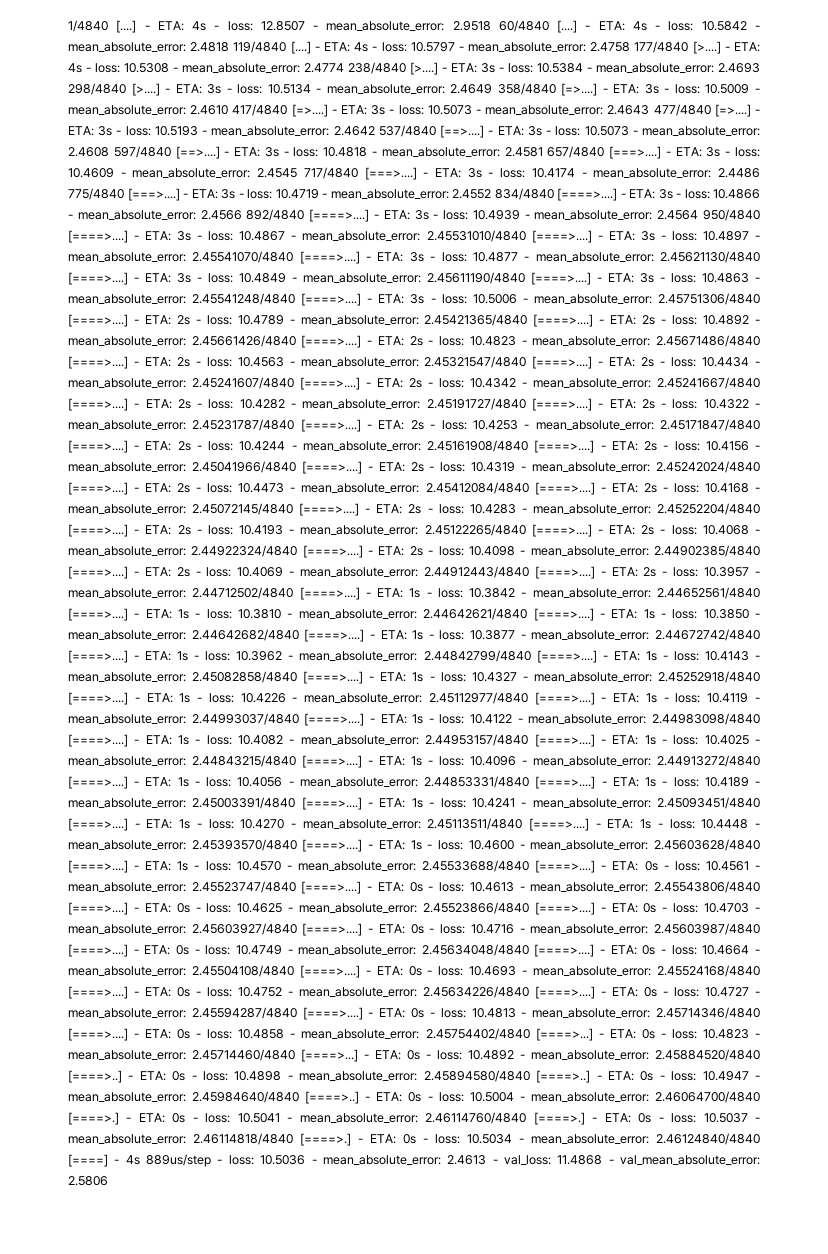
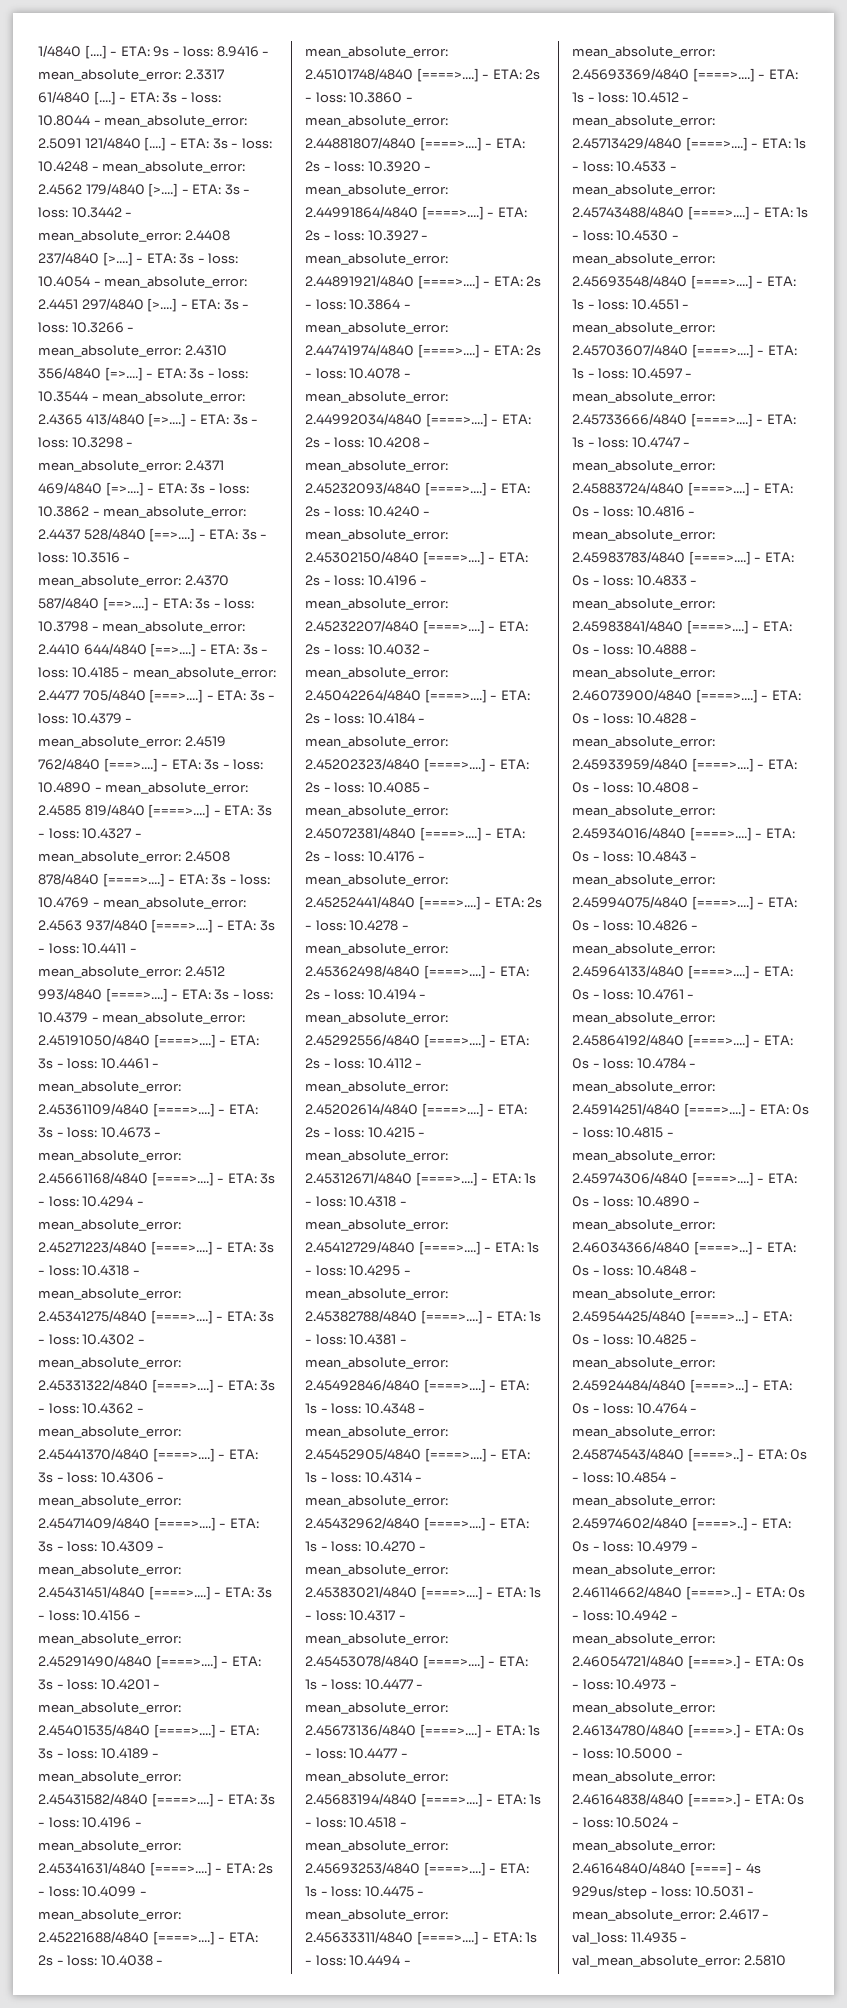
[192,20,761,33] [68,41,760,54] [68,62,760,75] [68,83,760,96] [68,104,760,117] [68,125,761,138] [68,146,761,159] [68,167,760,180] [68,188,760,201] [68,209,760,222] [68,230,760,243] [68,251,761,264] [68,272,760,285] [68,293,760,306] [68,314,761,327] [68,335,761,348] [68,356,761,369] [68,377,760,390] [68,398,760,411] [68,419,761,432] [68,440,761,453] [68,461,761,474] [68,482,760,495] [68,503,760,516] [68,524,760,537] [68,545,761,558] [68,566,760,579] [68,587,760,600] [68,608,761,621] [68,629,760,642] [68,650,760,663] [68,671,760,684] [68,692,760,705] [68,713,760,726] [68,734,761,747] [68,755,760,768] [68,776,761,789] [68,797,761,810] 4s - loss: 12.8507 - mean_absolute_error: 2.9518 60/4840 [....] - ETA: 4s - loss: 10.5842 - mean_absolute_error: 2.4818 119/4840 [....] - ETA: 4s - loss: 10.5797 - mean_absolute_error: 2.4758 177/4840 [>....] - ETA: 4s - loss: 10.5308 - mean_absolute_error: 2.4774 238/4840 [>....] - ETA: 3s - loss: 10.5384 - mean_absolute_error: 2.4693 298/4840 [>....] - ETA: 3s - loss: 10.5134 - mean_absolute_error: 2.4649 358/4840 [=>....] - ETA: 3s - loss: 10.5009 - mean_absolute_error: 2.4610 417/4840 [=>....] - ETA: 3s - loss: 10.5073 - mean_absolute_error: 2.4643 477/4840 [=>....] - ETA: 3s - loss: 10.5193 - mean_absolute_error: 2.4642 537/4840 [==>....] - ETA: 3s - loss: 10.5073 - mean_absolute_error: 2.4608 597/4840 [==>....] - ETA: 3s - loss: 10.4818 - mean_absolute_error: 2.4581 657/4840 [===>....] - ETA: 3s - loss: 10.4609 - mean_absolute_error: 2.4545 717/4840 [===>....] - ETA: 3s - loss: 10.4174 - mean_absolute_error: 2.4486 775/4840 [===>....] - ETA: 3s - loss: 10.4719 - mean_absolute_error: 2.4552 834/4840 [====>....] - ETA: 3s - loss: 10.4866 - mean_absolute_error: 2.4566 892/4840 [====>....] - ETA: 3s - loss: 10.4939 - mean_absolute_error: 2.4564 950/4840 [====>....] - ETA: 3s - loss: 10.4867 - mean_absolute_error: 2.45531010/4840 [====>....] - ETA: 3s - loss: 10.4897 - mean_absolute_error: 2.45541070/4840 [====>....] - ETA: 3s - loss: 10.4877 - mean_absolute_error: 2.45621130/4840 [====>....] - ETA: 3s - loss: 10.4849 - mean_absolute_error: 2.45611190/4840 [====>....] - ETA: 3s - loss: 10.4863 - mean_absolute_error: 2.45541248/4840 [====>....] - ETA: 3s - loss: 10.5006 - mean_absolute_error: 2.45751306/4840 [====>....] - ETA: 2s - loss: 10.4789 - mean_absolute_error: 2.45421365/4840 [====>....] - ETA: 2s - loss: 10.4892 - mean_absolute_error: 2.45661426/4840 [====>....] - ETA: 2s - loss: 10.4823 - mean_absolute_error: 2.45671486/4840 [====>....] - ETA: 2s - loss: 10.4563 - mean_absolute_error: 2.45321547/4840 [====>....] - ETA: 2s - loss: 10.4434 - mean_absolute_error: 2.45241607/4840 [====>....] - ETA: 2s - loss: 10.4342 - mean_absolute_error: 2.45241667/4840 [====>....] - ETA: 2s - loss: 10.4282 - mean_absolute_error: 2.45191727/4840 [====>....] - ETA: 2s - loss: 10.4322 - mean_absolute_error: 2.45231787/4840 [====>....] - ETA: 2s - loss: 10.4253 - mean_absolute_error: 2.45171847/4840 [====>....] - ETA: 2s - loss: 10.4244 - mean_absolute_error: 2.45161908/4840 [====>....] - ETA: 2s - loss: 10.4156 - mean_absolute_error: 2.45041966/4840 [====>....] - ETA: 2s - loss: 10.4319 - mean_absolute_error: 2.45242024/4840 [====>....] - ETA: 2s - loss: 10.4473 - mean_absolute_error: 2.45412084/4840 [====>....] - ETA: 2s - loss: 10.4168 - mean_absolute_error: 2.45072145/4840 [====>....] - ETA: 2s - loss: 10.4283 - mean_absolute_error: 2.45252204/4840 [====>....] - ETA: 2s - loss: 10.4193 - mean_absolute_error: 2.45122265/4840 [====>....] - ETA: 2s - loss: 10.4068 - mean_absolute_error: 2.44922324/4840 [====>....] - ETA: 2s - loss: 10.4098 - mean_absolute_error: 2.44902385/4840 [====>....] - ETA: 2s - loss: 10.4069 - mean_absolute_error: 2.44912443/4840 [====>....] - ETA: 2s - loss: 10.3957 - mean_absolute_error: 2.44712502/4840 [====>....] - ETA: 1s - loss: 10.3842 - mean_absolute_error: 2.44652561/4840 [====>....] - ETA: 1s - loss: 10.3810 - mean_absolute_error: 2.44642621/4840 [====>....] - ETA: 1s - loss: 10.3850 - mean_absolute_error: 2.44642682/4840 [====>....] - ETA: 1s - loss: 10.3877 - mean_absolute_error: 2.44672742/4840 [====>....] - ETA: 1s - loss: 10.3962 - mean_absolute_error: 2.44842799/4840 [====>....] - ETA: 1s - loss: 10.4143 - mean_absolute_error: 2.45082858/4840 [====>....] - ETA: 1s - loss: 10.4327 - mean_absolute_error: 2.45252918/4840 [====>....] - ETA: 1s - loss: 10.4226 - mean_absolute_error: 2.45112977/4840 [====>....] - ETA: 1s - loss: 10.4119 - mean_absolute_error: 2.44993037/4840 [====>....] - ETA: 1s - loss: 10.4122 - mean_absolute_error: 2.44983098/4840 [====>....] - ETA: 1s - loss: 10.4082 - mean_absolute_error: 2.44953157/4840 [====>....] - ETA: 1s - loss: 10.4025 - mean_absolute_error: 2.44843215/4840 [====>....] - ETA: 1s - loss: 10.4096 - mean_absolute_error: 2.44913272/4840 [====>....] - ETA: 1s - loss: 10.4056 - mean_absolute_error: 2.44853331/4840 [====>....] - ETA: 1s - loss: 10.4189 - mean_absolute_error: 2.45003391/4840 [====>....] - ETA: 1s - loss: 10.4241 - mean_absolute_error: 2.45093451/4840 -> [153,46,270,57] [38,69,224,81] [38,91,222,105] [38,115,248,127] [38,137,272,151] [38,161,246,173] [38,183,251,197] [38,207,133,218] [38,230,230,242] [38,252,239,266] [38,276,248,288] [38,298,250,312] [38,322,135,333] [38,345,227,357] [38,367,249,381] [38,391,246,403] [38,413,259,427] [38,437,134,448] [38,460,224,472] [38,482,250,496] [38,506,247,518] [38,528,268,542] [38,552,131,563] [38,575,229,587] [38,597,255,611] [38,621,246,633] [38,643,269,657] [38,667,276,679] [38,689,276,703] [38,713,133,724] [38,736,226,748] [38,758,264,772] [38,782,249,794] [38,804,272,818] [38,828,142,839] [38,851,230,863] [38,873,271,887] [38,897,247,909] [38,919,275,933] [38,943,137,954] [38,966,225,978] [38,988,274,1002] [38,1012,246,1024] [38,1034,259,1048] [38,1058,160,1069] [38,1081,181,1093] [38,1103,258,1117] [38,1127,162,1138] [38,1150,181,1162] [38,1172,276,1186] [38,1196,144,1207] [38,1219,181,1231] [38,1241,275,1255] [38,1265,140,1276] [38,1288,181,1300] [38,1310,275,1324] [38,1334,145,1345] [38,1357,181,1369] [38,1379,276,1393] [38,1403,144,1414] [38,1426,181,1438] [38,1448,258,1462] [38,1472,165,1483] [38,1495,181,1507] [38,1517,259,1531] [38,1541,165,1552] [38,1564,181,1576] [38,1586,273,1600] [38,1610,141,1621] [38,1633,181,1645] [38,1655,261,1669] [38,1679,161,1690] [38,1702,181,1714] [38,1724,259,1738] [38,1748,160,1759] [38,1771,181,1783] [38,1793,276,1807] [38,1817,142,1828] [38,1840,181,1852] [38,1862,274,1876] [38,1886,147,1897] [38,1909,181,1921] [38,1931,258,1945] [38,1955,164,1966] [305,46,448,58] [305,68,541,82] [305,92,413,103] [305,115,448,127] [305,137,525,151] [305,161,432,172] [305,184,448,196] [305,206,527,220] [305,230,429,241] [305,253,448,265] [305,275,542,289] [305,299,411,310] [305,322,448,334] [305,344,542,358] [305,368,411,379] [305,391,448,403] [305,413,531,427] [305,437,431,448] [305,460,448,472] [305,482,530,496] [305,506,431,517] [305,529,448,541] [305,551,528,565] [305,575,428,586] [305,598,448,610] [305,620,528,634] [305,644,431,655] [305,667,448,679] [305,689,530,703] [305,713,426,724] [305,736,448,748] [305,758,529,772] [305,782,431,793] [305,805,448,817] [305,827,525,841] [305,851,426,862] [305,874,448,886] [305,896,543,910] [305,920,409,931] [305,943,448,955] [305,965,529,979] [305,989,427,1000] [305,1012,448,1024] [305,1034,529,1048] [305,1058,423,1069] [305,1081,448,1093] [305,1103,527,1117] [305,1127,426,1138] [305,1150,448,1162] [305,1172,537,1186] [305,1196,407,1207] [305,1219,448,1231] [305,1241,540,1255] [305,1265,411,1276] [305,1288,448,1300] [305,1310,542,1324] [305,1334,407,1345] [305,1357,448,1369] [305,1379,529,1393] [305,1403,426,1414] [305,1426,448,1438] [305,1448,530,1462] [305,1472,423,1483] [305,1495,448,1507] [305,1517,420,1529] 9s - loss: 8.9416 - mean_absolute_error: 2.3317 61/4840 [....] - ETA: 3s - loss: 10.8044 - mean_absolute_error: 2.5091 121/4840 [....] - ETA: 3s - loss: 10.4248 - mean_absolute_error: 2.4562 179/4840 [>....] - ETA: 3s - loss: 10.3442 - mean_absolute_error: 2.4408 237/4840 [>....] - ETA: 3s - loss: 10.4054 - mean_absolute_error: 2.4451 297/4840 [>....] - ETA: 3s - loss: 10.3266 - mean_absolute_error: 2.4310 356/4840 [=>....] - ETA: 3s - loss: 10.3544 - mean_absolute_error: 2.4365 413/4840 [=>....] - ETA: 3s - loss: 10.3298 - mean_absolute_error: 2.4371 469/4840 [=>....] - ETA: 3s - loss: 10.3862 - mean_absolute_error: 2.4437 528/4840 [==>....] - ETA: 3s - loss: 10.3516 - mean_absolute_error: 2.4370 587/4840 [==>....] - ETA: 3s - loss: 10.3798 - mean_absolute_error: 2.4410 644/4840 [==>....] - ETA: 3s - loss: 10.4185 - mean_absolute_error: 2.4477 705/4840 [===>....] - ETA: 3s - loss: 10.4379 - mean_absolute_error: 2.4519 762/4840 [===>....] - ETA: 3s - loss: 10.4890 - mean_absolute_error: 2.4585 819/4840 [====>....] - ETA: 3s - loss: 10.4327 - mean_absolute_error: 2.4508 878/4840 [====>....] - ETA: 3s - loss: 10.4769 - mean_absolute_error: 2.4563 937/4840 [====>....] - ETA: 3s - loss: 10.4411 - mean_absolute_error: 2.4512 993/4840 [====>....] - ETA: 3s - loss: 10.4379 - mean_absolute_error: 2.45191050/4840 [====>....] - ETA: 3s - loss: 10.4461 - mean_absolute_error: 2.45361109/4840 [====>....] - ETA: 3s - loss: 10.4673 - mean_absolute_error: 2.45661168/4840 [====>....] - ETA: 3s - loss: 10.4294 - mean_absolute_error: 2.45271223/4840 [====>....] - ETA: 3s - loss: 10.4318 - mean_absolute_error: 2.45341275/4840 [====>....] - ETA: 3s - loss: 10.4302 - mean_absolute_error: 2.45331322/4840 [====>....] - ETA: 3s - loss: 10.4362 - mean_absolute_error: 2.45441370/4840 [====>....] - ETA: 3s - loss: 10.4306 - mean_absolute_error: 2.45471409/4840 [====>....] - ETA: 3s - loss: 10.4309 - mean_absolute_error: 2.45431451/4840 [====>....] - ETA: 3s - loss: 10.4156 - mean_absolute_error: 2.45291490/4840 [====>....] - ETA: 3s - loss: 10.4201 - mean_absolute_error: 2.45401535/4840 [====>....] - ETA: 3s - loss: 10.4189 - mean_absolute_error: 2.45431582/4840 [====>....] - ETA: 3s - loss: 10.4196 - mean_absolute_error: 2.45341631/4840 [====>....] - ETA: 2s - loss: 10.4099 - mean_absolute_error: 2.45221688/4840 [====>....] - ETA: 2s - loss: 10.4038 - mean_absolute_error: 2.45101748/4840 [====>....] - ETA: 2s - loss: 10.3860 - mean_absolute_error: 2.44881807/4840 [====>....] - ETA: 2s - loss: 10.3920 - mean_absolute_error: 2.44991864/4840 [====>....] - ETA: 2s - loss: 10.3927 - mean_absolute_error: 2.44891921/4840 [====>....] - ETA: 2s - loss: 10.3864 - mean_absolute_error: 2.44741974/4840 [====>....] - ETA: 2s - loss: 10.4078 - mean_absolute_error: 2.44992034/4840 [====>....] - ETA: 2s - loss: 10.4208 - mean_absolute_error: 2.45232093/4840 [====>....] - ETA: 2s - loss: 10.4240 - mean_absolute_error: 2.45302150/4840 [====>....] - ETA: 2s - loss: 10.4196 - mean_absolute_error: 2.45232207/4840 [====>....] - ETA: 2s - loss: 10.4032 - mean_absolute_error: 2.45042264/4840 [====>....] - ETA: 2s - loss: 10.4184 - mean_absolute_error: 2.45202323/4840 [====>....] - ETA: 2s - loss: 10.4085 - mean_absolute_error: 2.45072381/4840 [====>....] - ETA: 2s - loss: 10.4176 - mean_absolute_error: 2.45252441/4840 [====>....] - ETA: 2s - loss: 10.4278 - mean_absolute_error: 2.45362498/4840 [====>....] - ETA: 2s - loss: 10.4194 - mean_absolute_error: 2.45292556/4840 [====>....] - ETA: 2s - loss: 10.4112 - mean_absolute_error: 2.45202614/4840 [====>....] - ETA: 2s - loss: 10.4215 - mean_absolute_error: 2.45312671/4840 [====>....] - ETA: 1s - loss: 10.4318 - mean_absolute_error: 2.45412729/4840 [====>....] - ETA: 1s - loss: 10.4295 - mean_absolute_error: 2.45382788/4840 [====>....] - ETA: 1s - loss: 10.4381 - mean_absolute_error: 2.45492846/4840 [====>....] - ETA: 1s - loss: 10.4348 - mean_absolute_error: 2.45452905/4840 [====>....] - ETA: 1s - loss: 10.4314 - mean_absolute_error: 2.45432962/4840
[427,818,761,831] [68,839,761,852] [68,860,761,873] [68,881,761,894] [68,902,760,915] [68,923,761,936] [68,944,760,957] [68,965,761,978] [68,986,760,999] [68,1007,760,1020] [68,1028,760,1041] [68,1049,760,1062] [68,1070,760,1083] [68,1091,760,1104] [68,1112,761,1125] [68,1133,760,1146] 2.45113511/4840 [====>....] - ETA: 1s - loss: 10.4448 - mean_absolute_error: 2.45393570/4840 [====>....] - ETA: 1s - loss: 10.4600 - mean_absolute_error: 2.45603628/4840 [====>....] - ETA: 1s - loss: 10.4570 - mean_absolute_error: 2.45533688/4840 [====>....] - ETA: 0s - loss: 10.4561 - mean_absolute_error: 2.45523747/4840 [====>....] - ETA: 0s - loss: 10.4613 - mean_absolute_error: 2.45543806/4840 [====>....] - ETA: 0s - loss: 10.4625 - mean_absolute_error: 2.45523866/4840 [====>....] - ETA: 0s - loss: 10.4703 - mean_absolute_error: 2.45603927/4840 [====>....] - ETA: 0s - loss: 10.4716 - mean_absolute_error: 2.45603987/4840 [====>....] - ETA: 0s - loss: 10.4749 - mean_absolute_error: 2.45634048/4840 [====>....] - ETA: 0s - loss: 10.4664 - mean_absolute_error: 2.45504108/4840 [====>....] - ETA: 0s - loss: 10.4693 - mean_absolute_error: 2.45524168/4840 [====>....] - ETA: 0s - loss: 10.4752 - mean_absolute_error: 2.45634226/4840 [====>....] - ETA: 0s - loss: 10.4727 - mean_absolute_error: 2.45594287/4840 [====>....] - ETA: 0s - loss: 10.4813 - mean_absolute_error: 2.45714346/4840 [====>....] - ETA: 0s - loss: 10.4858 - mean_absolute_error: 2.45754402/4840 [====>...] - ETA: 0s - loss: 10.4823 - mean_absolute_error: 2.45714460/4840 [====>...] - ETA: 0s - loss: 10.4892 - mean_absolute_error: 2.45884520/4840 [====>..] - ETA: 0s - loss: 10.4898 - mean_absolute_error: 2.45894580/4840 [====>..] - ETA: 0s - loss: 10.4947 - mean_absolute_error: 2.45984640/4840 [====>..] - ETA: 0s - loss: 10.5004 - mean_absolute_error: 2.46064700/4840 [====>.] - ETA: 0s - loss: 10.5041 - mean_absolute_error: 2.46114760/4840 [====>.] - ETA: 0s - loss: 10.5037 - mean_absolute_error: 2.46114818/4840 [====>.] - ETA: 0s - loss: 10.5034 - mean_absolute_error: 2.46124840/4840 -> [305,1586,542,1600] [305,1610,406,1621] [305,1633,448,1645] [305,1655,528,1669] [305,1679,424,1690] [305,1702,448,1714] [305,1724,541,1738] [305,1748,408,1759] [305,1771,448,1783] [305,1793,542,1807] [305,1817,407,1828] [305,1840,448,1852] [305,1862,529,1876] [305,1886,425,1897] [305,1909,448,1921] [305,1931,538,1945] [305,1955,411,1966] [572,46,715,58] [572,68,798,82] [572,92,690,103] [572,115,715,127] [572,137,807,151] [572,161,677,172] [572,184,715,196] [572,206,809,220] [572,230,679,241] [572,253,715,265] [572,275,796,289] [572,299,690,310] [572,322,715,334] [572,344,797,358] [572,368,693,379] [572,391,715,403] [572,413,796,427] [572,437,691,448] [572,460,715,472] [572,482,793,496] [572,506,696,517] [572,529,715,541] [572,551,794,565] [572,575,698,586] [572,598,715,610] [572,620,792,634] [572,644,698,655] [572,667,715,679] [572,689,801,703] [572,713,698,724] [572,736,715,748] [572,758,797,772] [572,782,700,793] [572,805,715,817] [572,827,795,841] [572,851,698,862] [572,874,715,886] [572,896,797,910] [572,920,699,931] [572,943,715,955] [572,965,793,979] [572,989,695,1000] [572,1012,715,1024] [572,1034,793,1048] [572,1058,697,1069] [572,1081,715,1093] [572,1103,810,1117] [572,1127,674,1138] [572,1150,715,1162] [572,1172,797,1186] [572,1196,701,1207] [572,1219,715,1231] [572,1241,796,1255] [572,1265,698,1276] [572,1288,715,1300] [572,1310,792,1324] [572,1334,698,1345] [572,1357,715,1369] [572,1379,792,1393] [572,1403,698,1414] [572,1426,715,1438] [572,1448,808,1462] [572,1472,677,1483] [572,1495,715,1507] [572,1517,791,1531] [572,1541,699,1552] [572,1564,715,1576] [572,1586,806,1600] [572,1610,678,1621] [572,1633,715,1645] [572,1655,805,1669] [572,1679,677,1690] [572,1702,715,1714] [572,1724,805,1738] [572,1748,683,1759] [572,1771,715,1783] [572,1793,805,1807] [572,1817,679,1828] [572,1840,715,1852] [572,1862,686,1874] 2.45383021/4840 [====>....] - ETA: 1s - loss: 10.4317 - mean_absolute_error: 2.45453078/4840 [====>....] - ETA: 1s - loss: 10.4477 - mean_absolute_error: 2.45673136/4840 [====>....] - ETA: 1s - loss: 10.4477 - mean_absolute_error: 2.45683194/4840 [====>....] - ETA: 1s - loss: 10.4518 - mean_absolute_error: 2.45693253/4840 [====>....] - ETA: 1s - loss: 10.4475 - mean_absolute_error: 2.45633311/4840 [====>....] - ETA: 1s - loss: 10.4494 - mean_absolute_error: 2.45693369/4840 [====>....] - ETA: 1s - loss: 10.4512 - mean_absolute_error: 2.45713429/4840 [====>....] - ETA: 1s - loss: 10.4533 - mean_absolute_error: 2.45743488/4840 [====>....] - ETA: 1s - loss: 10.4530 - mean_absolute_error: 2.45693548/4840 [====>....] - ETA: 1s - loss: 10.4551 - mean_absolute_error: 2.45703607/4840 [====>....] - ETA: 1s - loss: 10.4597 - mean_absolute_error: 2.45733666/4840 [====>....] - ETA: 1s - loss: 10.4747 - mean_absolute_error: 2.45883724/4840 [====>....] - ETA: 0s - loss: 10.4816 - mean_absolute_error: 2.45983783/4840 [====>....] - ETA: 0s - loss: 10.4833 - mean_absolute_error: 2.45983841/4840 [====>....] - ETA: 0s - loss: 10.4888 - mean_absolute_error: 2.46073900/4840 [====>....] - ETA: 0s - loss: 10.4828 - mean_absolute_error: 2.45933959/4840 [====>....] - ETA: 0s - loss: 10.4808 - mean_absolute_error: 2.45934016/4840 [====>....] - ETA: 0s - loss: 10.4843 - mean_absolute_error: 2.45994075/4840 [====>....] - ETA: 0s - loss: 10.4826 - mean_absolute_error: 2.45964133/4840 [====>....] - ETA: 0s - loss: 10.4761 - mean_absolute_error: 2.45864192/4840 [====>....] - ETA: 0s - loss: 10.4784 - mean_absolute_error: 2.45914251/4840 [====>....] - ETA: 0s - loss: 10.4815 - mean_absolute_error: 2.45974306/4840 [====>....] - ETA: 0s - loss: 10.4890 - mean_absolute_error: 2.46034366/4840 [====>...] - ETA: 0s - loss: 10.4848 - mean_absolute_error: 2.45954425/4840 [====>...] - ETA: 0s - loss: 10.4825 - mean_absolute_error: 2.45924484/4840 [====>...] - ETA: 0s - loss: 10.4764 - mean_absolute_error: 2.45874543/4840 [====>..] - ETA: 0s - loss: 10.4854 - mean_absolute_error: 2.45974602/4840 [====>..] - ETA: 0s - loss: 10.4979 - mean_absolute_error: 2.46114662/4840 [====>..] - ETA: 0s - loss: 10.4942 - mean_absolute_error: 2.46054721/4840 [====>.] - ETA: 0s - loss: 10.4973 - mean_absolute_error: 2.46134780/4840 [====>.] - ETA: 0s - loss: 10.5000 - mean_absolute_error: 2.46164838/4840 [====>.] - ETA: 0s - loss: 10.5024 - mean_absolute_error: 2.46164840/4840
[146,1154,487,1167] 889us/step - loss: 10.5036 - mean_absolute_error: 2.4613 -> [572,1885,755,1899] [572,1909,759,1921] 929us/step - loss: 10.5031 - mean_absolute_error: 2.4617
[557,1155,603,1165] 11.4868 -> [630,1932,677,1943] 11.4935
[68,1176,108,1186] 2.5806 -> [743,1955,786,1966] 2.5810

